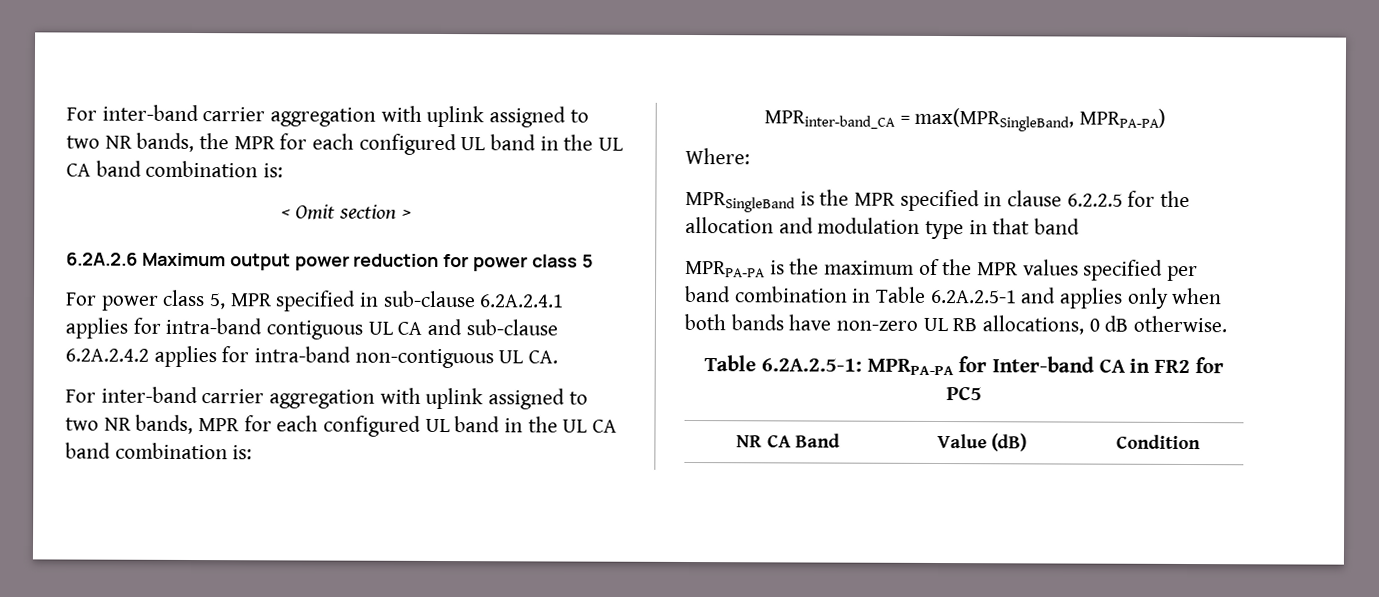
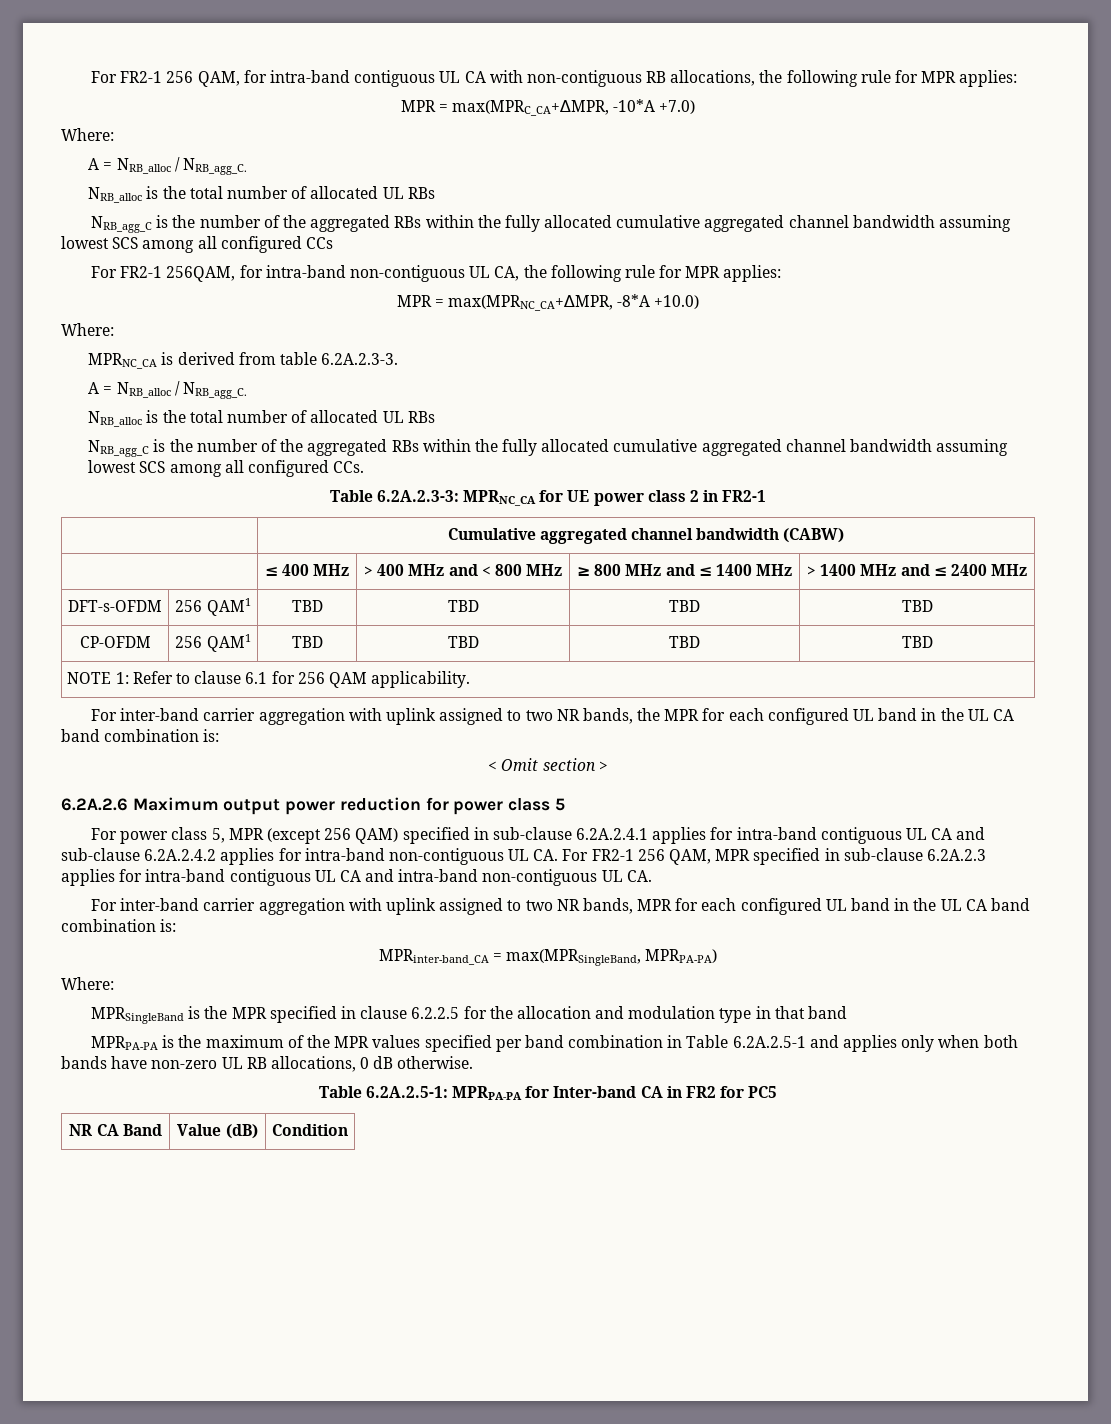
[66,107,97,121] For -> [91,70,1018,87] [400,99,696,116] [61,128,114,141] [88,157,247,175] [88,186,435,203] [91,215,1012,233] [61,236,333,253] [91,265,782,282] [396,294,700,311] [61,323,114,336] [88,352,399,369] [88,381,247,399] [88,410,435,427] [88,439,1009,457] [88,460,365,477] [329,490,767,506] [447,528,845,544] [264,564,350,576] [363,564,563,576] [576,564,793,576] [806,564,1028,576] [68,600,162,612] [175,598,251,616] [291,600,323,612] [447,600,479,612] [669,600,700,612] [901,600,933,612] [79,636,151,648] [175,634,251,652] [291,636,323,648] [447,636,479,648] [669,636,700,648] [901,636,933,648] [67,671,471,688] [91,709,118,721] For FR2-1 256 QAM, for intra-band contiguous UL CA with non-contiguous RB allocations, the following rule for MPR applies: // MPR = max(MPRC_CA+∆MPR, -10*A +7.0) // Where: // A = NRB_alloc / NRB_agg_C. // NRB_alloc is the total number of allocated UL RBs // NRB_agg_C is the number of the aggregated RBs within the fully allocated cumulative aggregated channel bandwidth assuming lowest SCS among all configured CCs // For FR2-1 256QAM, for intra-band non-contiguous UL CA, the following rule for MPR applies: // MPR = max(MPRNC_CA+∆MPR, -8*A +10.0) // Where: // MPRNC_CA is derived from table 6.2A.2.3-3. // A = NRB_alloc / NRB_agg_C. // NRB_alloc is the total number of allocated UL RBs // NRB_agg_C is the number of the aggregated RBs within the fully allocated cumulative aggregated channel bandwidth assuming lowest SCS among all configured CCs. // Table 6.2A.2.3-3: MPRNC_CA for UE power class 2 in FR2-1 // | Cumulative aggregated channel bandwidth (CABW) // | ≤ 400 MHz | > 400 MHz and < 800 MHz | ≥ 800 MHz and ≤ 1400 MHz | > 1400 MHz and ≤ 2400 MHz // DFT-s-OFDM | 256 QAM1 | TBD | TBD | TBD | TBD // CP-OFDM | 256 QAM1 | TBD | TBD | TBD | TBD // NOTE 1: Refer to clause 6.1 for 256 QAM applicability. // For
(273, 300) none -> [266,828,399,844] (except 256 QAM)
(559, 357) none -> [562,848,986,865] [61,869,652,886] For FR2-1 256 QAM, MPR specified in sub-clause 6.2A.2.3 applies for intra-band contiguous UL CA and intra-band non-contiguous UL CA.

